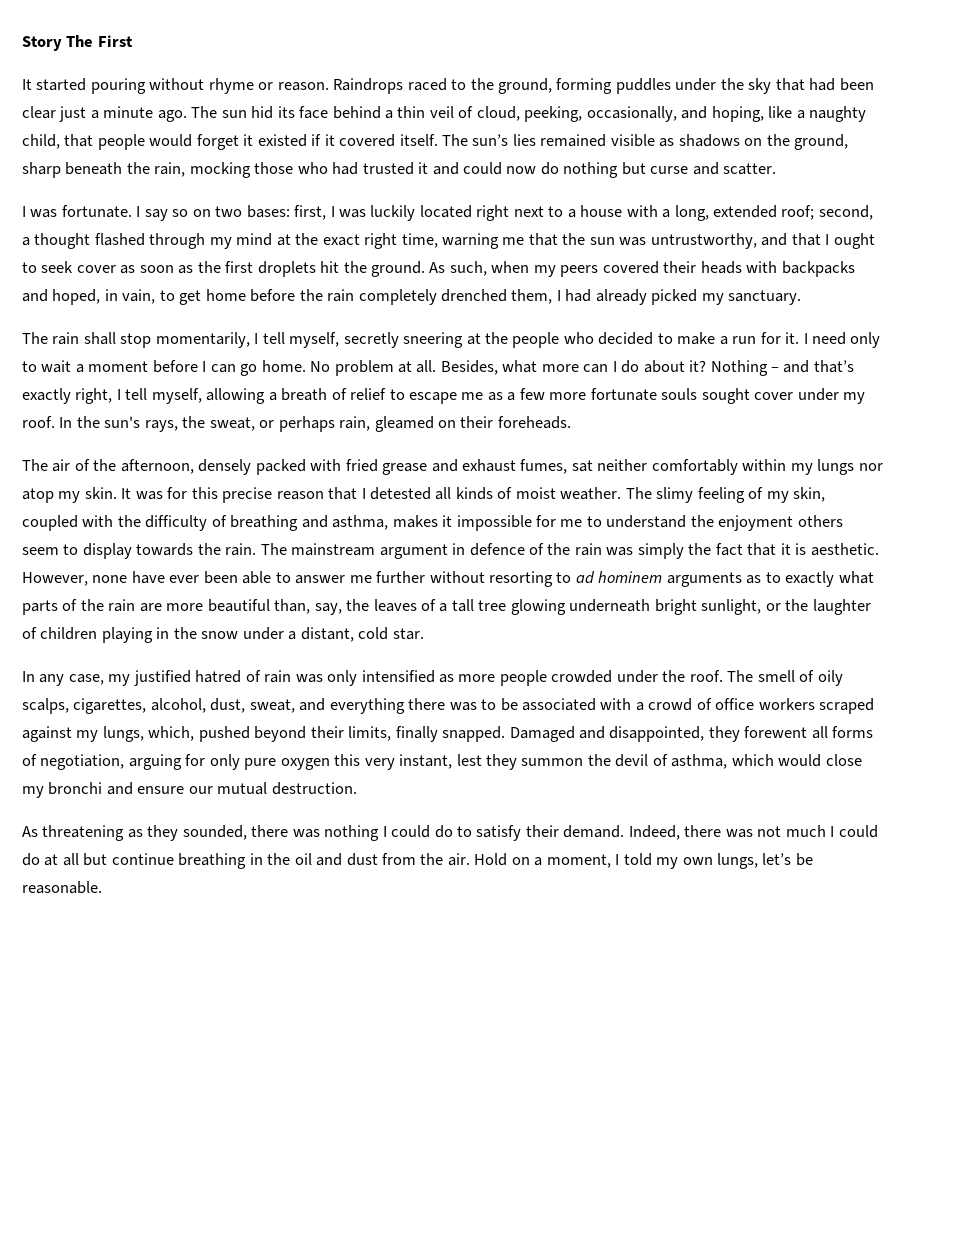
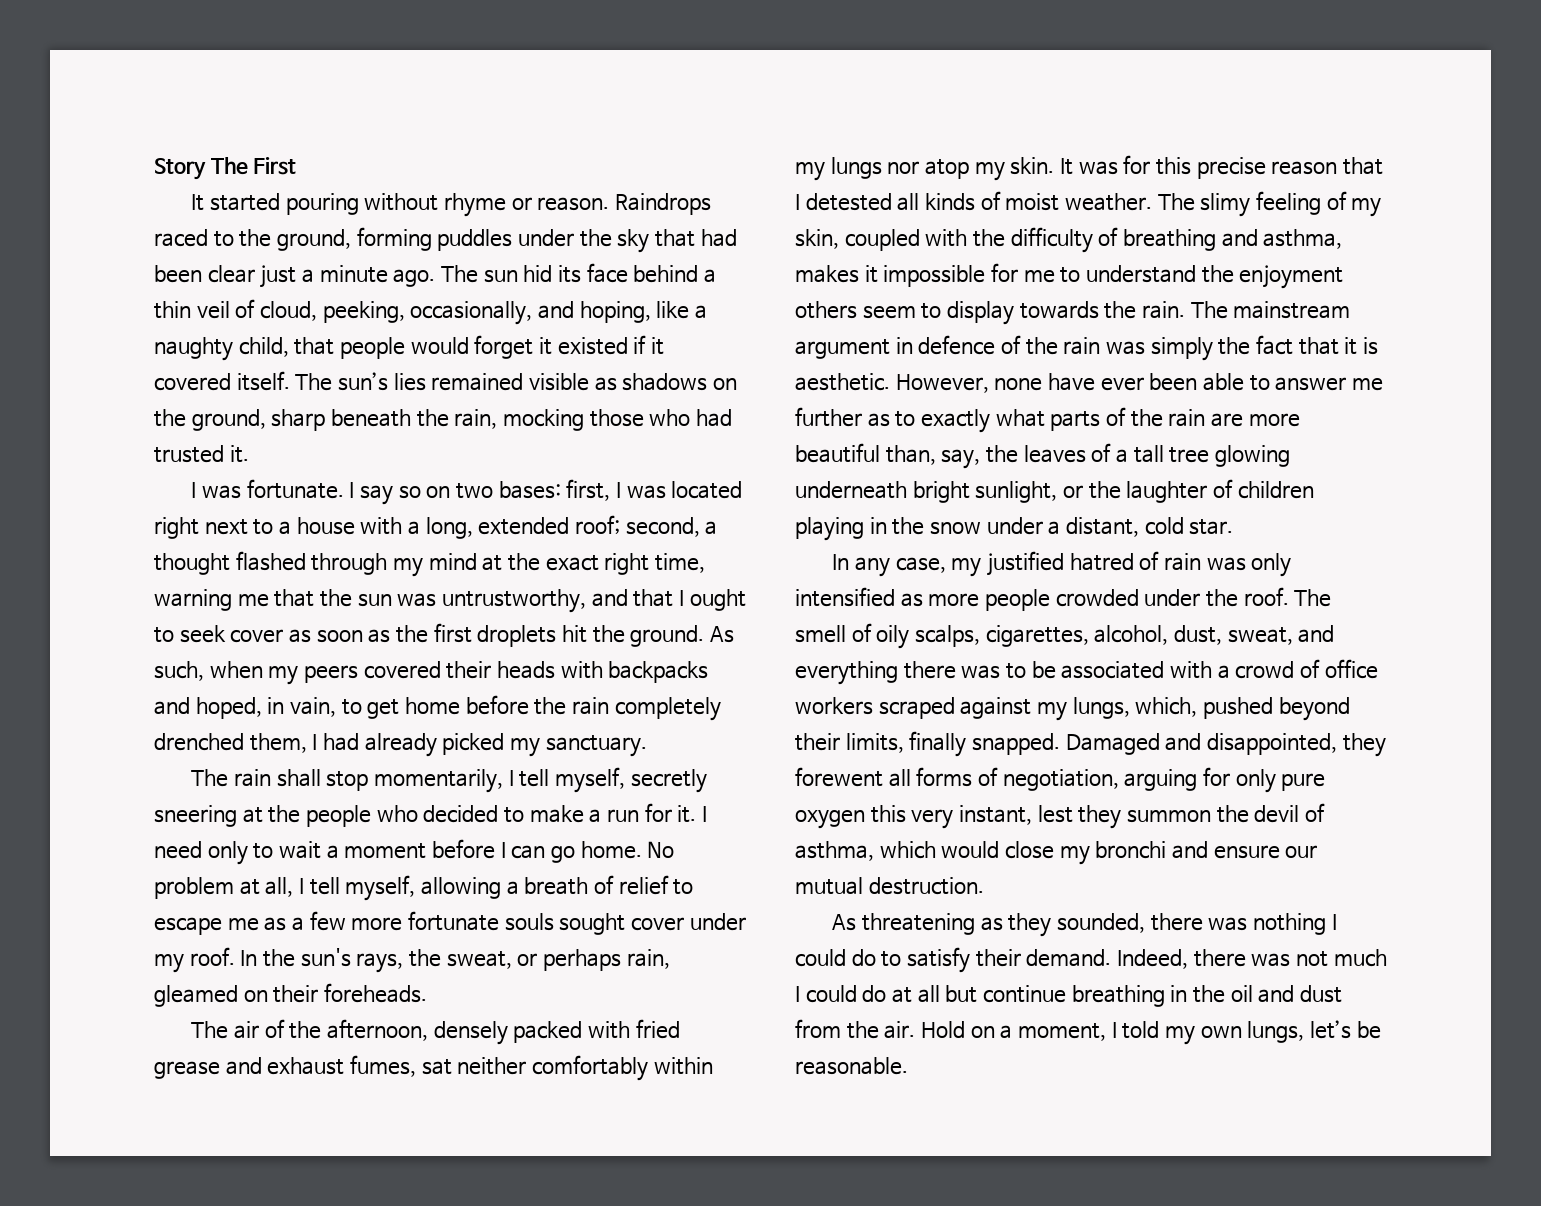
[418,162,777,178] it and could now do nothing but curse and scatter. -> [229,445,249,463] it.
[370,205,416,221] luckily -> (666, 492) none
[416,360,854,376] [22,388,113,404] all. Besides, what more can I do about it? Nothing – and that’s exactly right, -> [265,877,294,897] all,
[429,571,742,587] without resorting to ad hominem arguments -> (862, 417) none

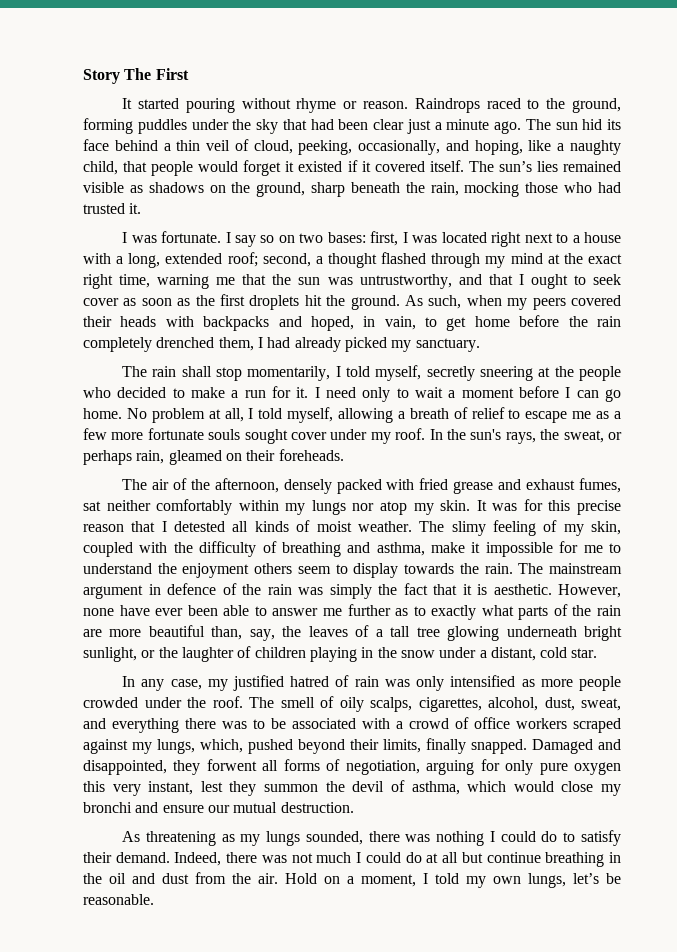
[519,769,550,787] tell -> [346,366,371,377] told
[309,877,340,895] tell -> [258,408,283,419] told
[795,265,859,283] makes -> [431,542,466,553] make
[795,767,883,787] forewent -> [206,759,257,771] forwent
[1008,913,1052,937] they -> [240,831,301,846] my lungs

